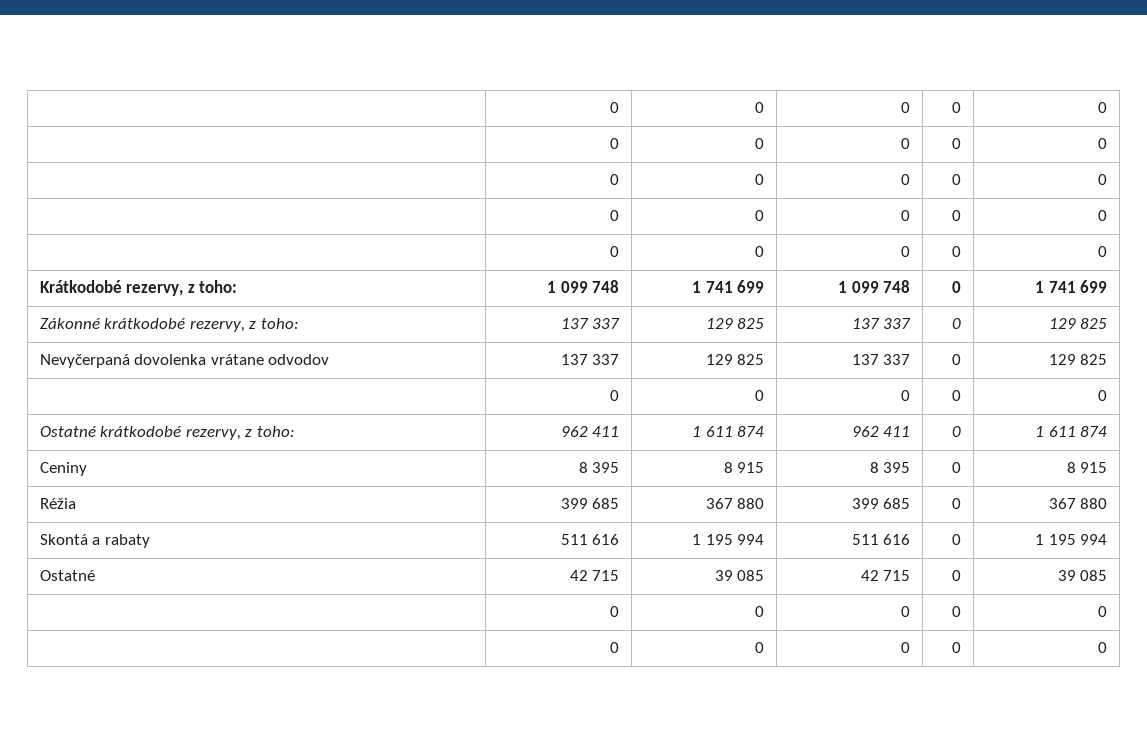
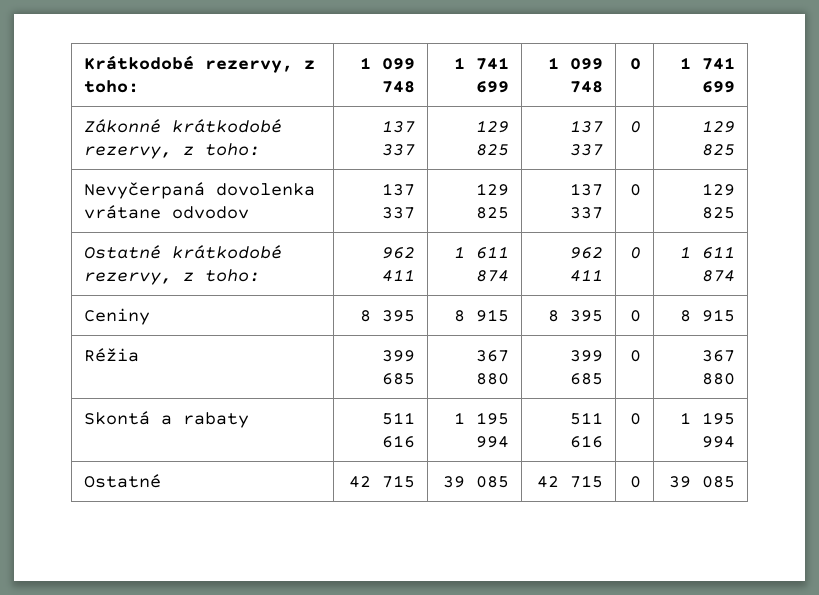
[610,102,620,113] [755,102,765,113] [901,102,911,113] [952,102,962,113] [1098,102,1108,113] [610,138,620,149] [755,138,765,149] [901,138,911,149] [952,138,962,149] [1098,138,1108,149] [610,174,620,185] [755,174,765,185] [901,174,911,185] [952,174,962,185] [1098,174,1108,185] [610,210,620,221] [755,210,765,221] [901,210,911,221] [952,210,962,221] [1098,210,1108,221] [610,246,620,257] [755,246,765,257] [901,246,911,257] [952,246,962,257] [1098,246,1108,257] | 0 | 0 | 0 | 0 | 0 // | 0 | 0 | 0 | 0 | 0 // | 0 | 0 | 0 | 0 | 0 // | 0 | 0 | 0 | 0 | 0 // | 0 | 0 | 0 | 0 | 0 // -> (83, 62) none
[610,390,620,401] [755,390,765,401] [901,390,911,401] [952,390,962,401] [1098,390,1108,401] // | 0 | 0 | 0 | 0 | 0 -> (736, 213) none
[610,606,620,617] [755,606,765,617] [901,606,911,617] [952,606,962,617] [1098,606,1108,617] [610,642,620,653] [755,642,765,653] [901,642,911,653] [952,642,962,653] [1098,642,1108,653] // | 0 | 0 | 0 | 0 | 0 // | 0 | 0 | 0 | 0 | 0 -> (736, 482) none

